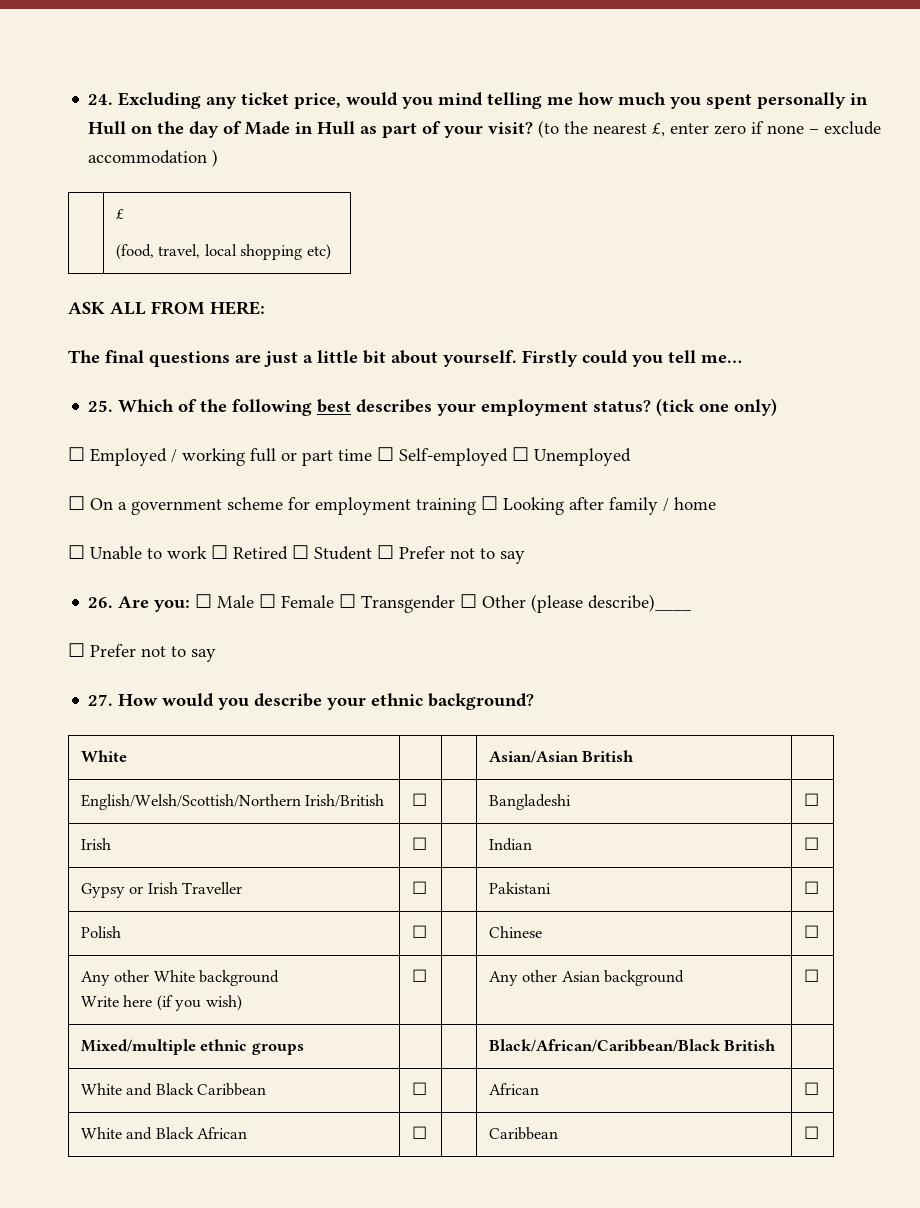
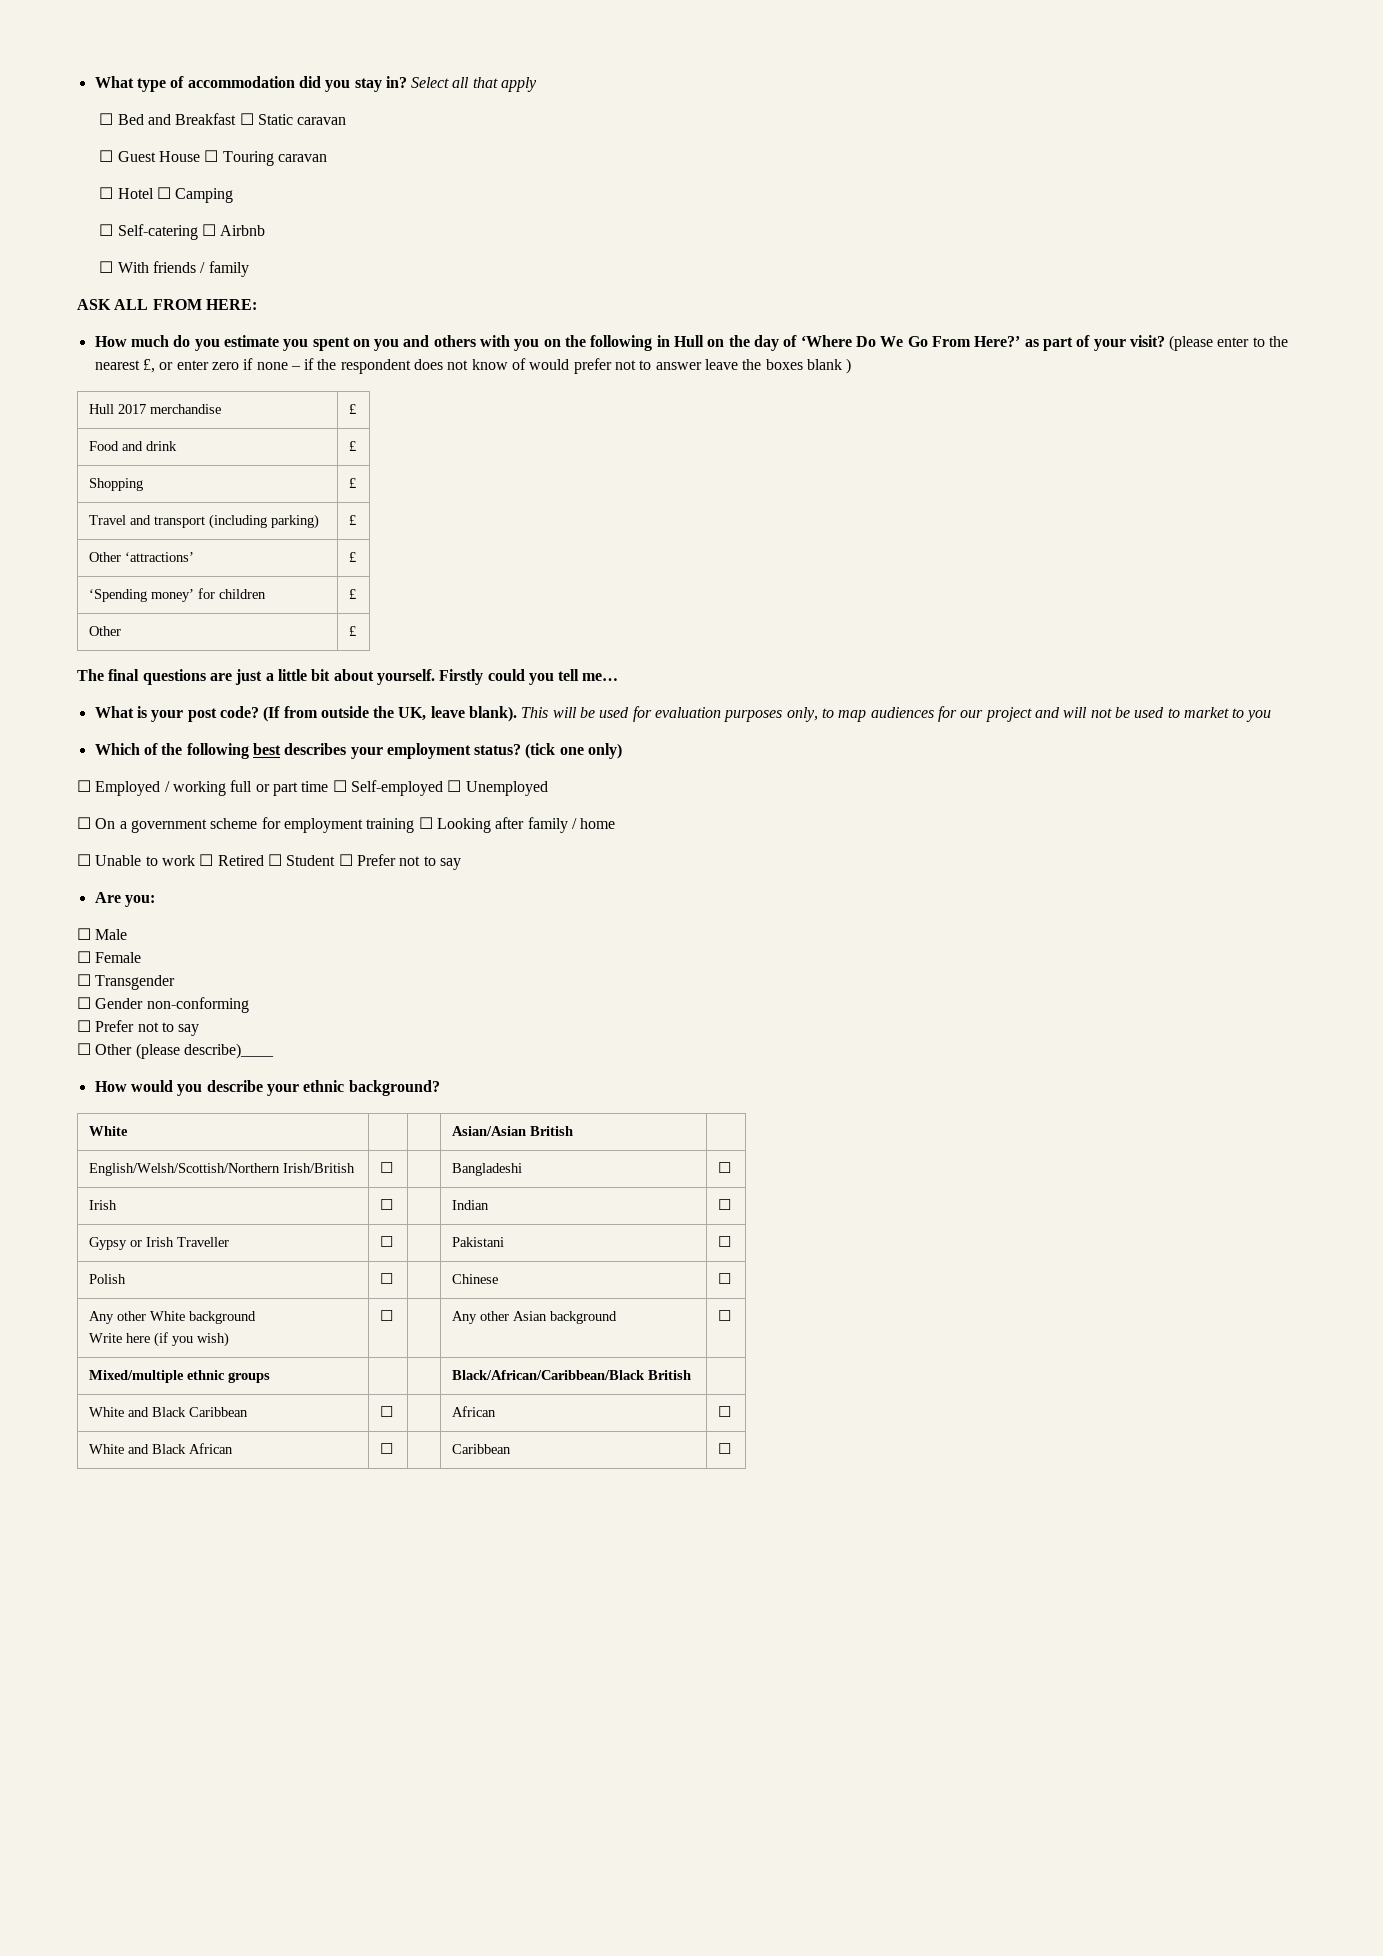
[88,92,847,109] 24. Excluding any ticket price, would you mind telling me how much you spent personally -> [94,76,538,92] [99,113,347,125] [99,150,327,166] [99,187,234,203] [99,224,266,240] [99,261,249,277] [77,299,257,310] [94,335,653,351] What type of accommodation did you stay in? Select all that apply // ☐ Bed and Breakfast ☐ Static caravan // ☐ Guest House ☐ Touring caravan // ☐ Hotel ☐ Camping // ☐ Self-catering ☐ Airbnb // ☐ With friends / family // ASK ALL FROM HERE: // How much do you estimate you spent on you and others with you on the following
[245,121,356,135] Made in Hull -> [800,335,1021,347] ‘Where Do We Go From Here?’
[538,120,560,138] (to -> [1169,335,1265,351] (please enter to
(666, 130) none -> [159,362,174,370] or
[824,121,882,135] [88,149,219,167] [115,209,124,219] [115,244,331,260] [68,301,265,315] exclude accommodation ) // | £ // (food, travel, local shopping etc) // ASK ALL FROM HERE: -> [304,358,852,374] [89,404,222,414] [349,404,357,414] [89,441,178,451] [349,441,357,451] [89,478,144,491] [349,478,357,488] [89,514,320,529] [349,515,357,525] [89,552,195,562] [349,552,357,562] [89,588,267,602] [349,589,357,599] [89,626,122,636] [349,626,357,636] if the respondent does not know of would prefer not to answer leave the boxes blank ) // Hull 2017 merchandise | £ // Food and drink | £ // Shopping | £ // Travel and transport (including parking) | £ // Other ‘attractions’ | £ // ‘Spending money’ for children | £ // Other | £
[88,400,114,412] 25. -> [94,706,1272,722] What is your post code? (If from outside the UK, leave blank). This will be used for evaluation purposes only, to map audiences for our project and will not be used to market to you //
[88,597,114,608] 26. -> (461, 864) none
(191, 606) none -> (155, 901) //
(255, 601) none -> (128, 934) //
(335, 601) none -> (142, 957) //
[460,594,692,613] [68,643,216,662] [88,694,114,706] ☐ Other (please describe)____ // ☐ Prefer not to say // 27. -> [77,997,249,1013] [77,1020,200,1036] [77,1043,274,1059] // ☐ Gender non-conforming // ☐ Prefer not to say // ☐ Other (please describe)____ //

